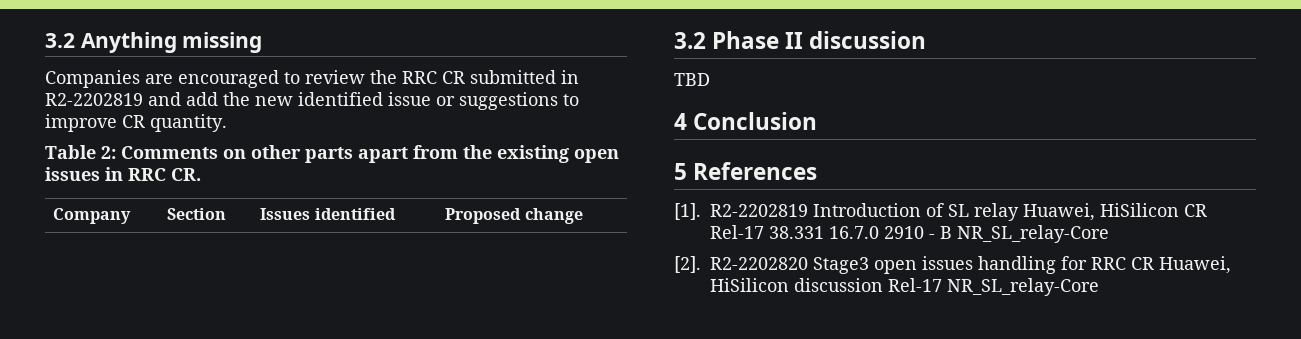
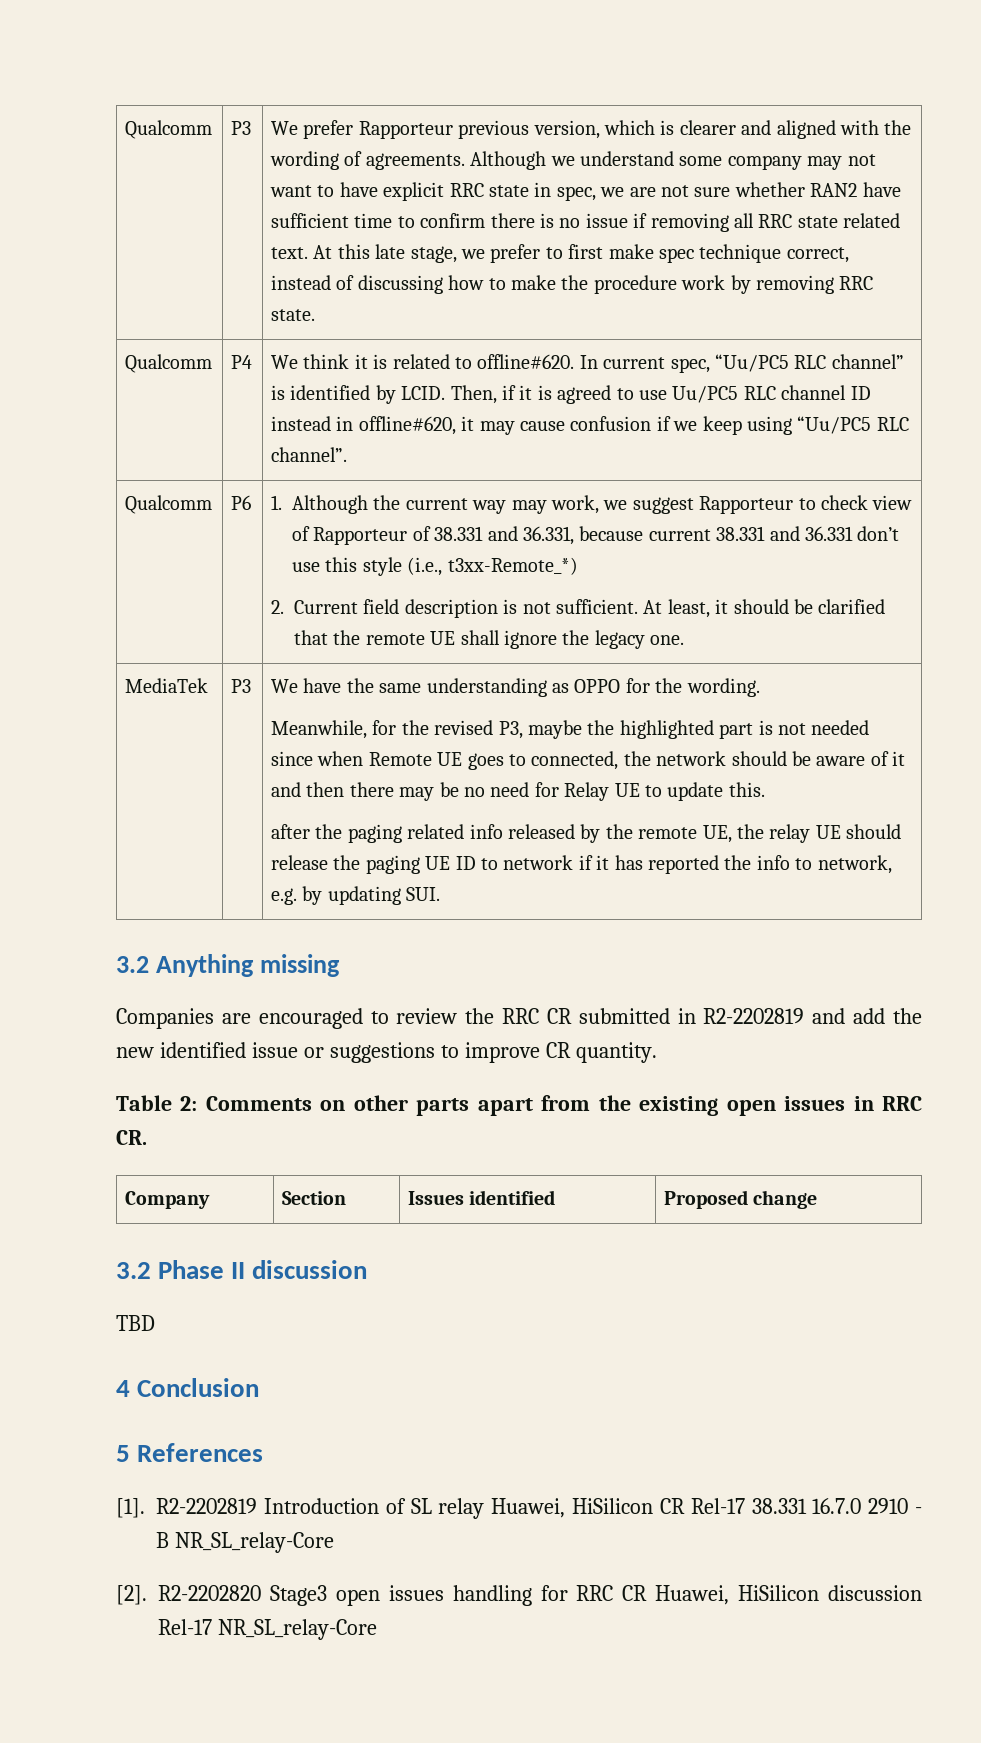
(45, 40) none -> [125,120,213,139] [231,121,252,135] [271,120,912,139] [270,151,876,170] [270,182,901,201] [271,213,901,232] [271,244,849,263] [271,275,874,294] [271,309,316,321] [125,354,213,373] [231,355,253,369] [271,354,904,373] [271,385,871,404] [271,416,909,435] [271,447,348,462] [125,495,213,514] [231,495,252,510] [271,495,913,514] [292,526,900,545] [292,557,578,576] [271,599,886,618] [294,630,685,649] [125,678,209,693] [231,679,252,693] [271,678,760,697] [271,720,870,739] [271,751,906,770] [271,782,765,801] [271,824,902,843] [271,855,892,874] [271,886,441,905] Qualcomm | P3 | We prefer Rapporteur previous version, which is clearer and aligned with the wording of agreements. Although we understand some company may not want to have explicit RRC state in spec, we are not sure whether RAN2 have sufficient time to confirm there is no issue if removing all RRC state related text. At this late stage, we prefer to first make spec technique correct, instead of discussing how to make the procedure work by removing RRC state. // Qualcomm | P4 | We think it is related to offline#620. In current spec, “Uu/PC5 RLC channel” is identified by LCID. Then, if it is agreed to use Uu/PC5 RLC channel ID instead in offline#620, it may cause confusion if we keep using “Uu/PC5 RLC channel”. // Qualcomm | P6 | 1. Although the current way may work, we suggest Rapporteur to check view of Rapporteur of 38.331 and 36.331, because current 38.331 and 36.331 don’t use this style (i.e., t3xx-Remote_*) // 2. Current field description is not sufficient. At least, it should be clarified that the remote UE shall ignore the legacy one. // MediaTek | P3 | We have the same understanding as OPPO for the wording. // Meanwhile, for the revised P3, maybe the highlighted part is not needed since when Remote UE goes to connected, the network should be aware of it and then there may be no need for Relay UE to update this. // after the paging related info released by the remote UE, the relay UE should release the paging UE ID to network if it has reported the info to network, e.g. by updating SUI. //

